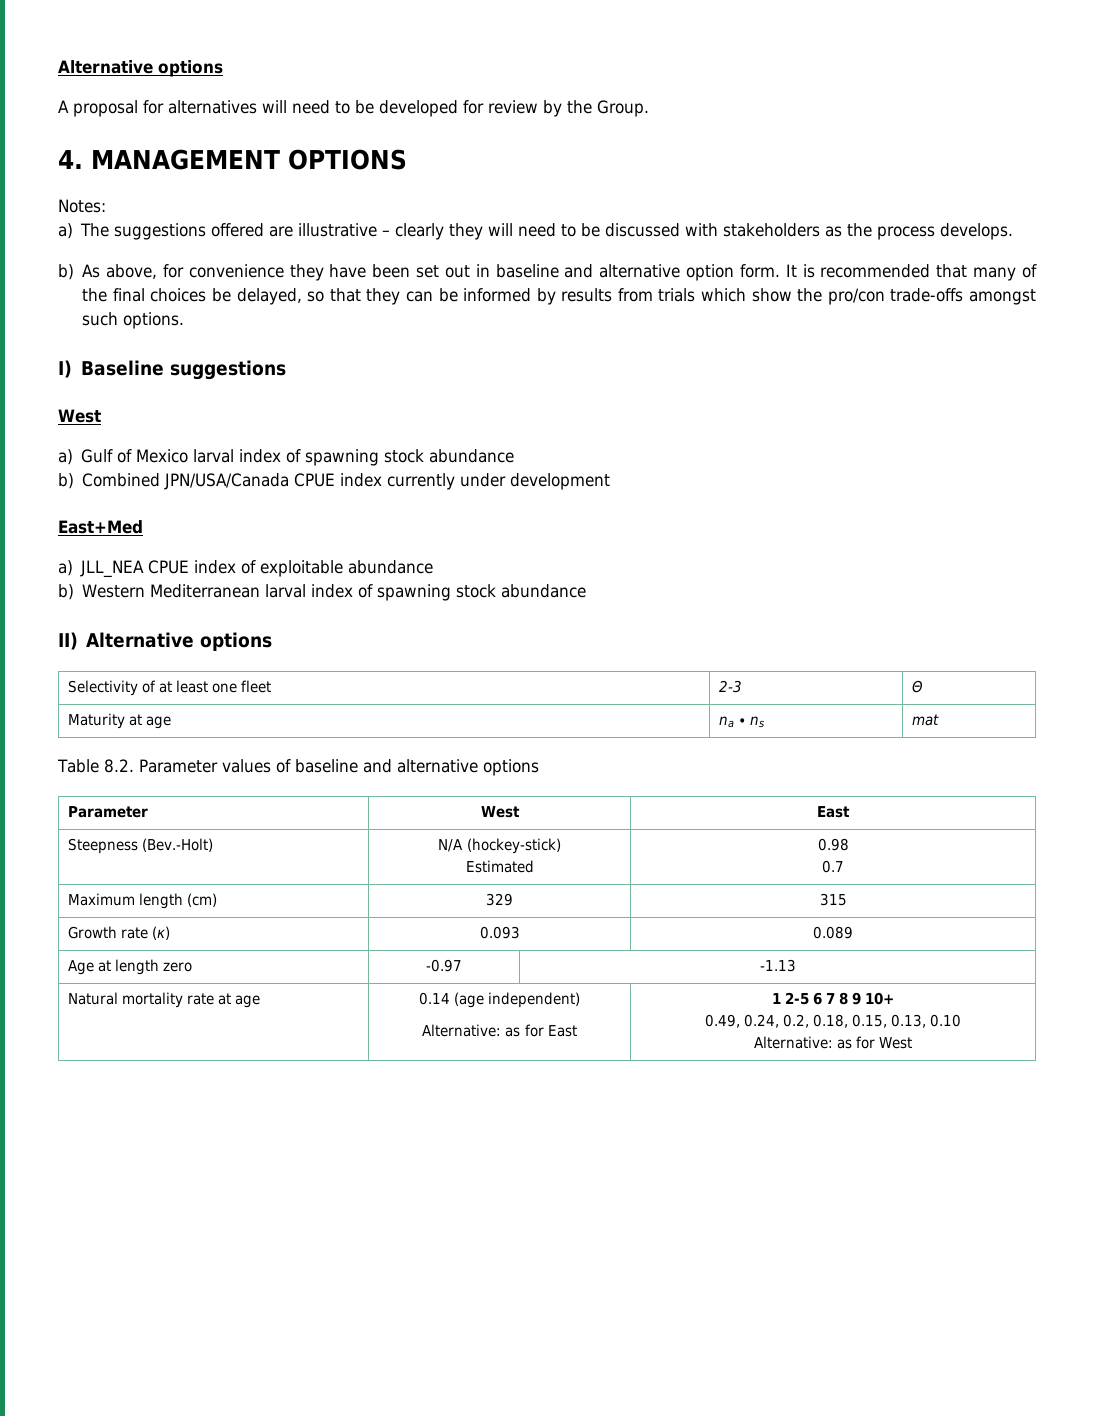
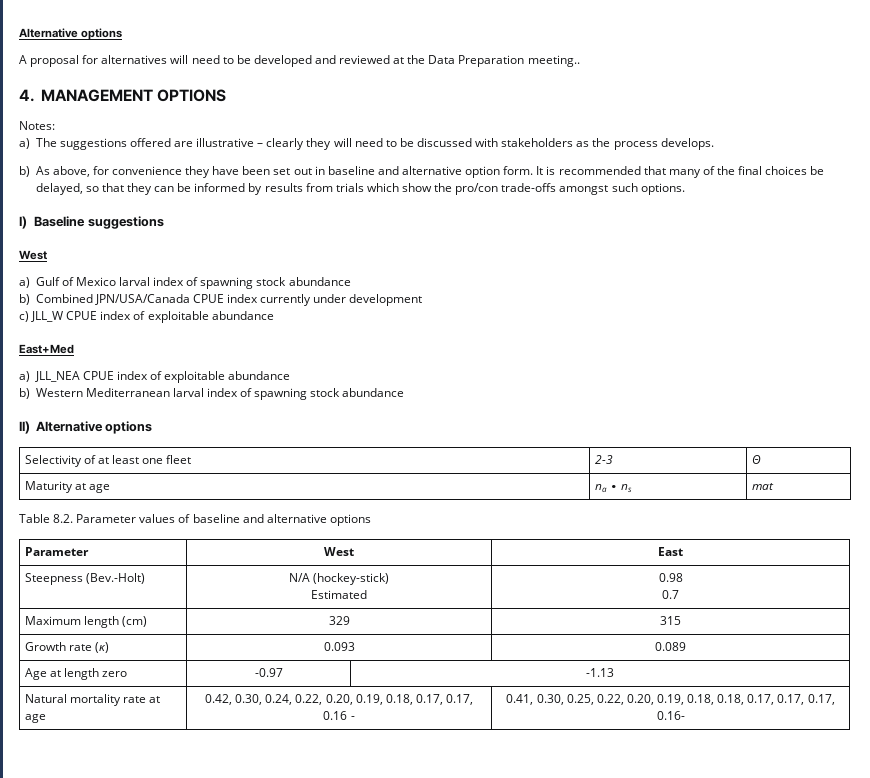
[463,100,649,117] for review by the Group. -> [314,55,580,67] and reviewed at the Data Preparation meeting..
(611, 481) none -> [19,311,274,323] // c) JLL_W CPUE index of exploitable abundance
[418,992,581,1008] [422,1024,577,1037] [771,992,895,1005] [704,1014,962,1028] [753,1036,913,1049] 0.14 (age independent) // Alternative: as for East | 1 2-5 6 7 8 9 10+ // 0.49, 0.24, 0.2, 0.18, 0.15, 0.13, 0.10 // Alternative: as for West -> [205,694,473,705] [323,711,355,720] [506,694,835,705] [656,711,685,720] 0.42, 0.30, 0.24, 0.22, 0.20, 0.19, 0.18, 0.17, 0.17, 0.16 - | 0.41, 0.30, 0.25, 0.22, 0.20, 0.19, 0.18, 0.18, 0.17, 0.17, 0.17, 0.16-

